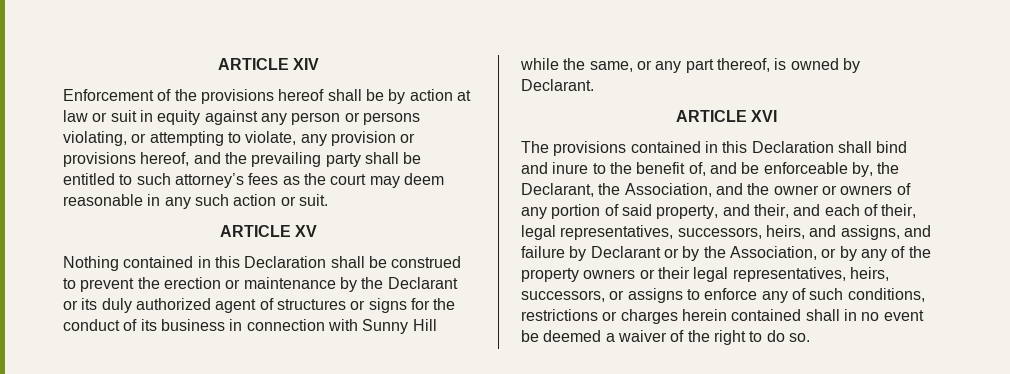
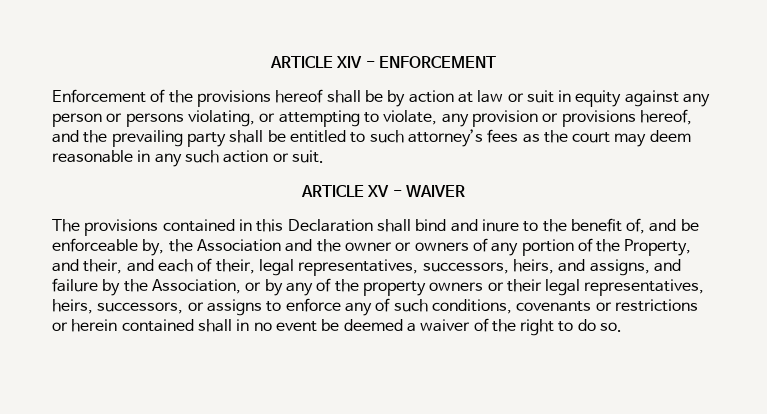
(320, 64) none -> [365,56,496,68] - ENFORCEMENT
[63,256,462,271] [63,277,458,292] [63,298,456,313] [63,319,437,334] [520,58,860,73] [521,79,594,91] [675,110,778,122] // Nothing contained in this Declaration shall be construed to prevent the erection or maintenance by the Declarant or its duly authorized agent of structures or signs for the conduct of its business in connection with Sunny Hill while the same, or any part thereof, is owned by Declarant. // ARTICLE XVI -> [392,185,465,197] - WAIVER
[521,183,712,197] Declarant, the Association, -> [196,239,281,252] Association
[621,204,719,219] said property, -> [596,239,692,256] the Property,
[590,246,700,261] Declarant or by -> (121, 287) none
(925, 295) none -> [516,301,612,312] covenants or
[620,309,678,324] charges -> (68, 326) none

